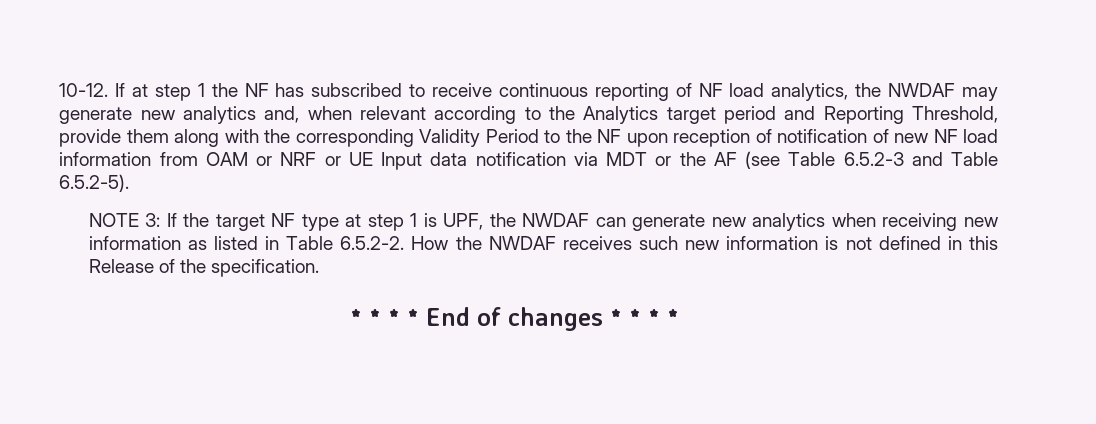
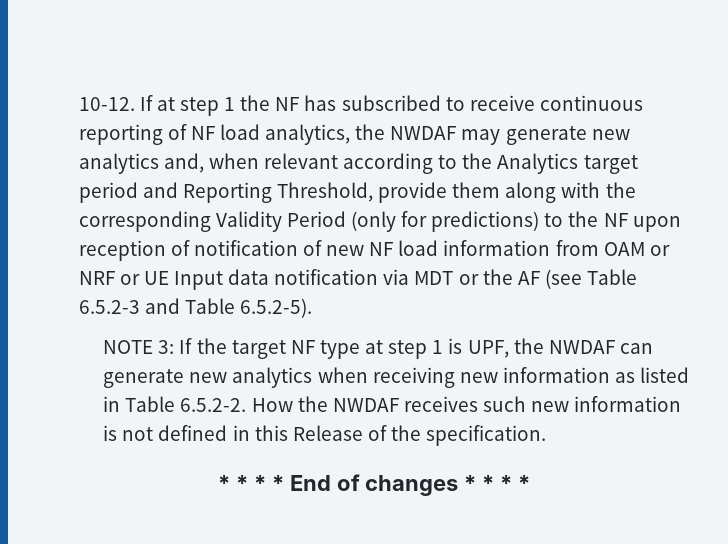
(539, 136) none -> [350,211,540,232] (only for predictions)

